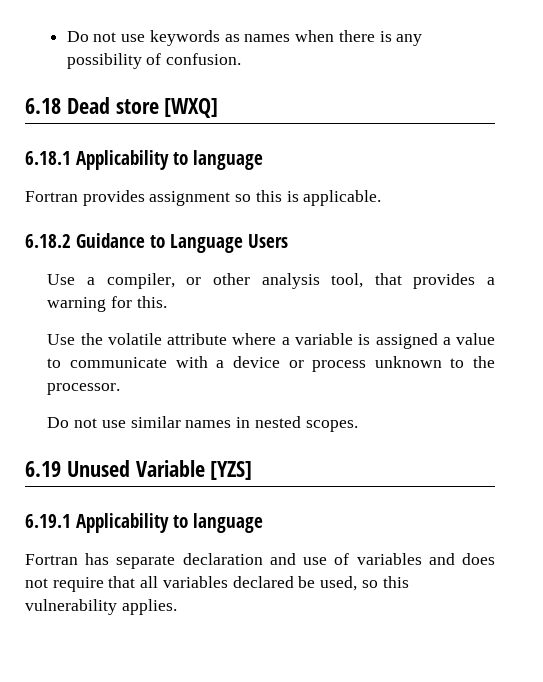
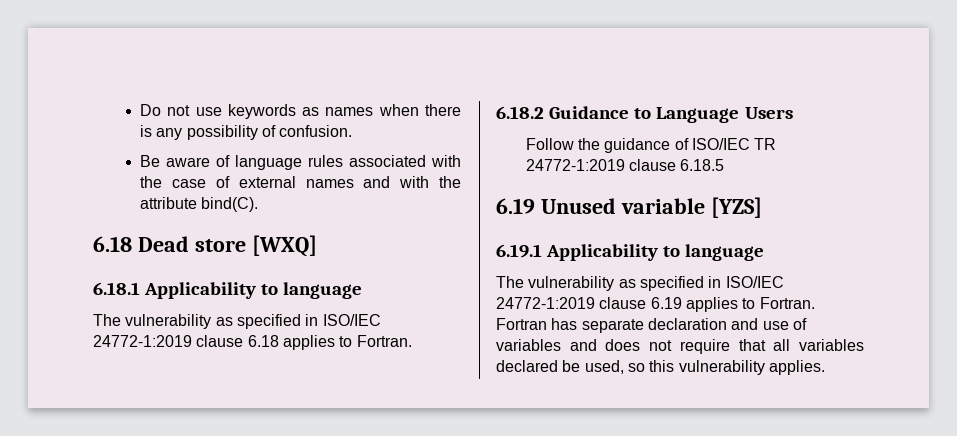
(242, 59) none -> [140,155,462,170] [140,176,462,188] [140,197,259,212] // Be aware of language rules associated with the case of external names and with the attribute bind(C).
[25,190,382,206] Fortran provides assignment so this is applicable. -> [93,314,381,329] [93,335,412,350] The vulnerability as specified in ISO/IEC 24772-1:2019 clause 6.18 applies to Fortran.
[47,273,495,289] [47,296,167,312] [47,333,496,349] [47,356,495,372] [47,383,121,395] [47,416,358,432] Use a compiler, or other analysis tool, that provides a warning for this. // Use the volatile attribute where a variable is assigned a value to communicate with a device or process unknown to the processor. // Do not use similar names in nested scopes. -> [525,138,777,153] [525,159,725,171] Follow the guidance of ISO/IEC TR 24772-1:2019 clause 6.18.5
[135,460,205,477] Variable -> [620,198,705,214] variable
(263, 523) none -> [496,276,784,291] [496,297,815,312] The vulnerability as specified in ISO/IEC 24772-1:2019 clause 6.19 applies to Fortran.

